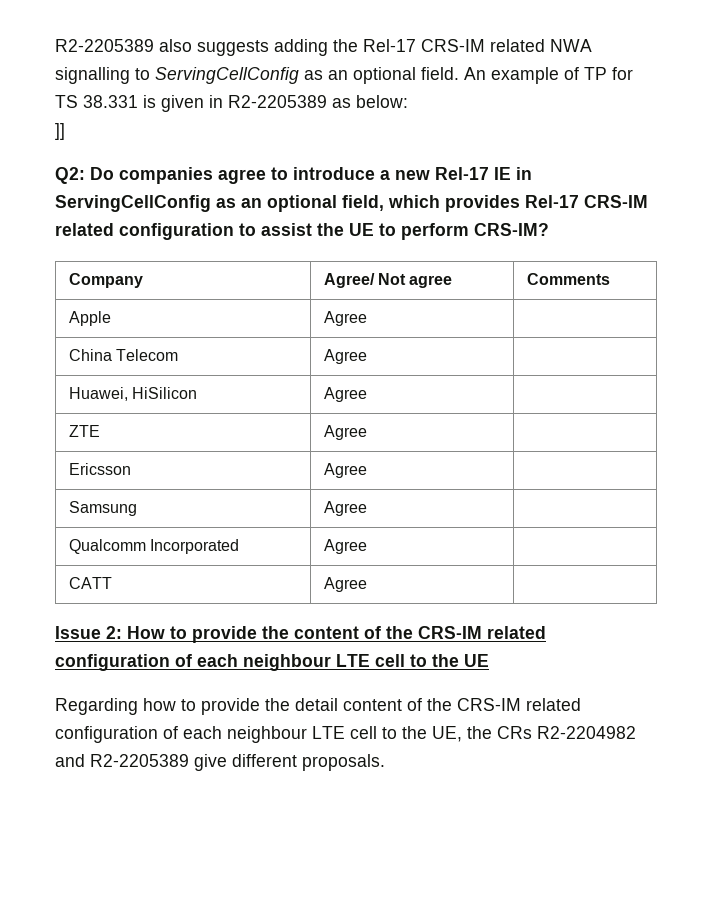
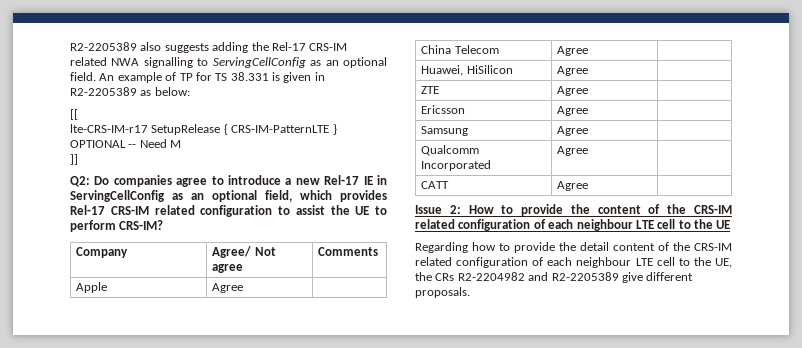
(408, 101) none -> [70,109,78,120] [70,124,337,135] [70,139,182,148] // [[ // lte-CRS-IM-r17 SetupRelease { CRS-IM-PatternLTE } OPTIONAL -- Need M

